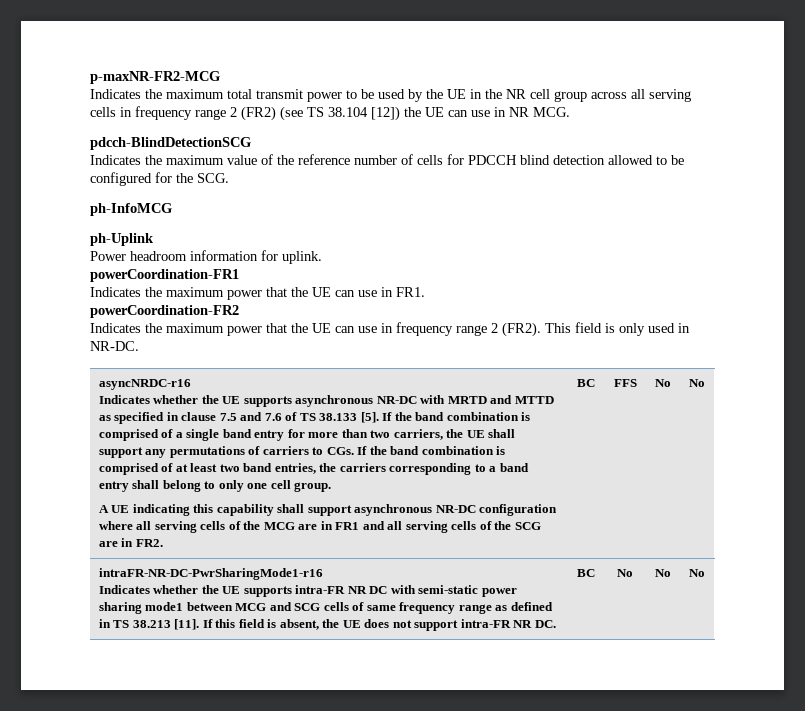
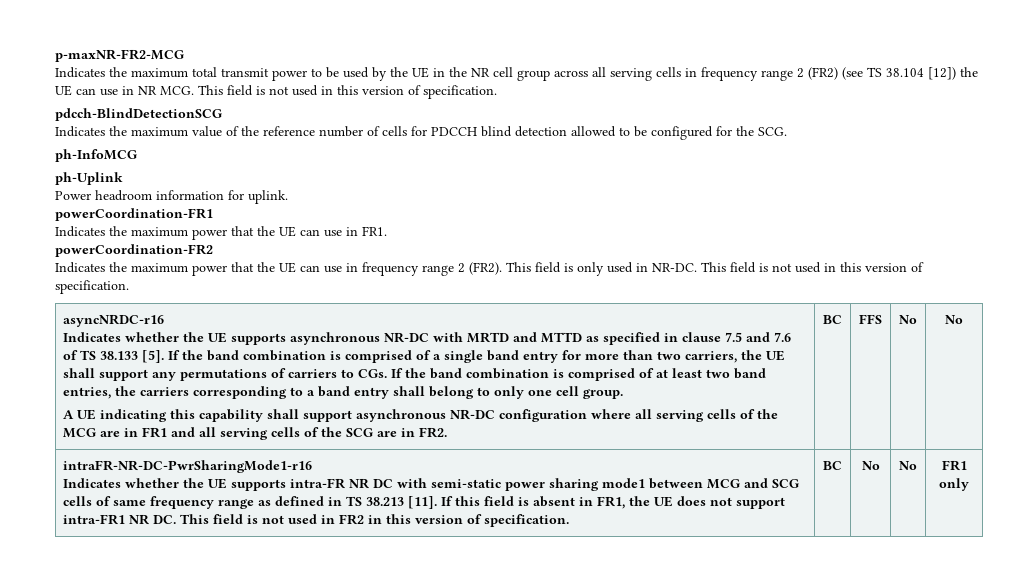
(570, 112) none -> [198,85,497,99] This field is not used in this version of specification.
(139, 346) none -> [701,262,924,273] [55,280,129,294] This field is not used in this version of specification.
[279,619,319,630] absent, -> [533,496,626,509] absent in FR1,
[460,619,511,628] intra-FR -> [63,514,126,525] intra-FR1
(556, 624) none -> [180,514,570,527] This field is not used in FR2 in this version of specification.
[689,569,705,577] No -> [941,460,967,471] [939,478,969,491] FR1 only

